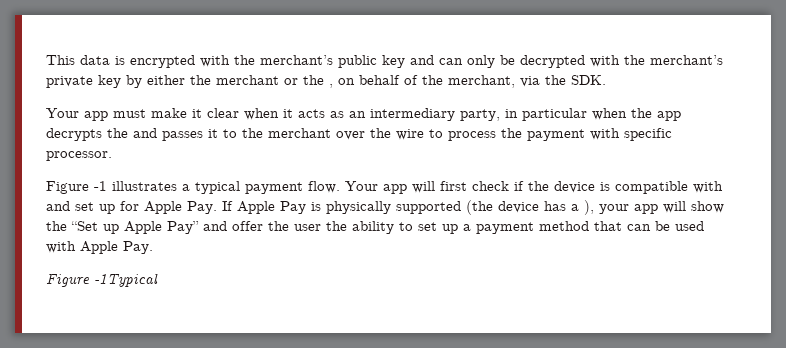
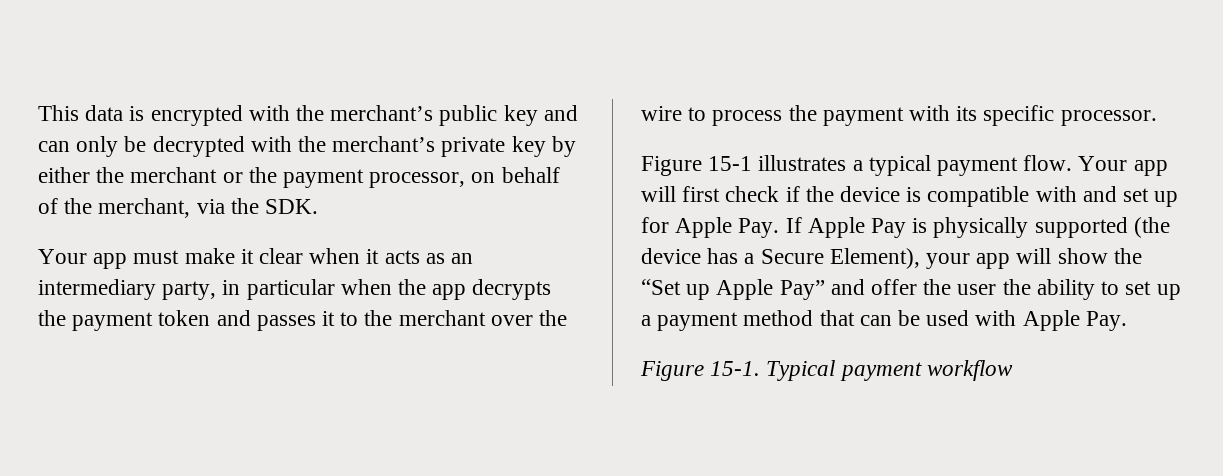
[329,84,333,88] , -> [283,169,466,188] payment processor,
(128, 133) none -> [72,310,211,331] payment token
(620, 134) none -> [956,106,978,121] its
[94,181,107,191] -1 -> [708,156,753,171] 15-1
[584,200,594,215] ), -> [760,248,920,269] Secure Element),
[94,273,158,287] -1Typical -> [710,360,1013,381] 15-1. Typical payment workflow

